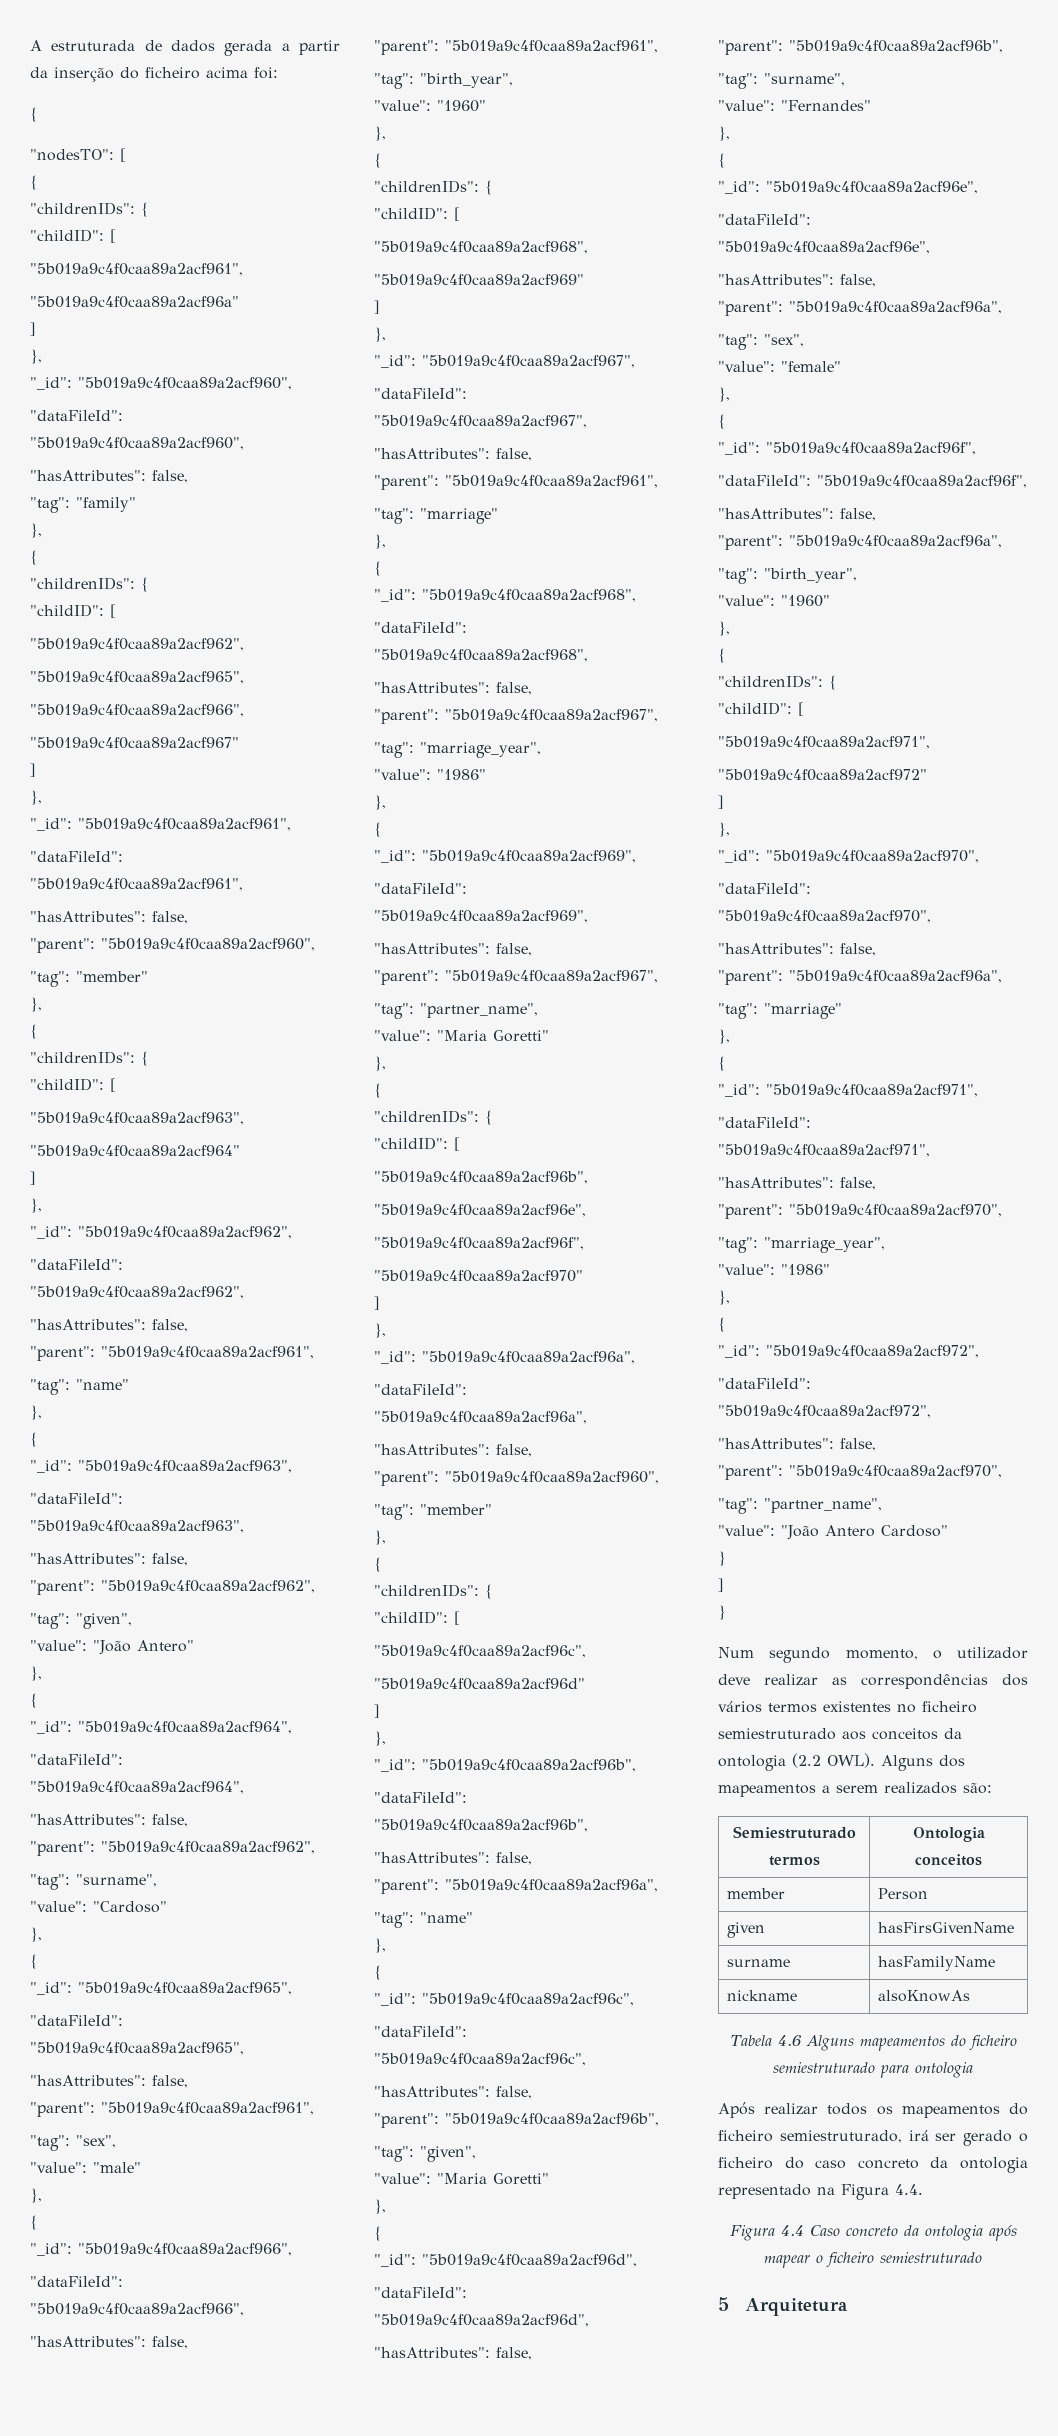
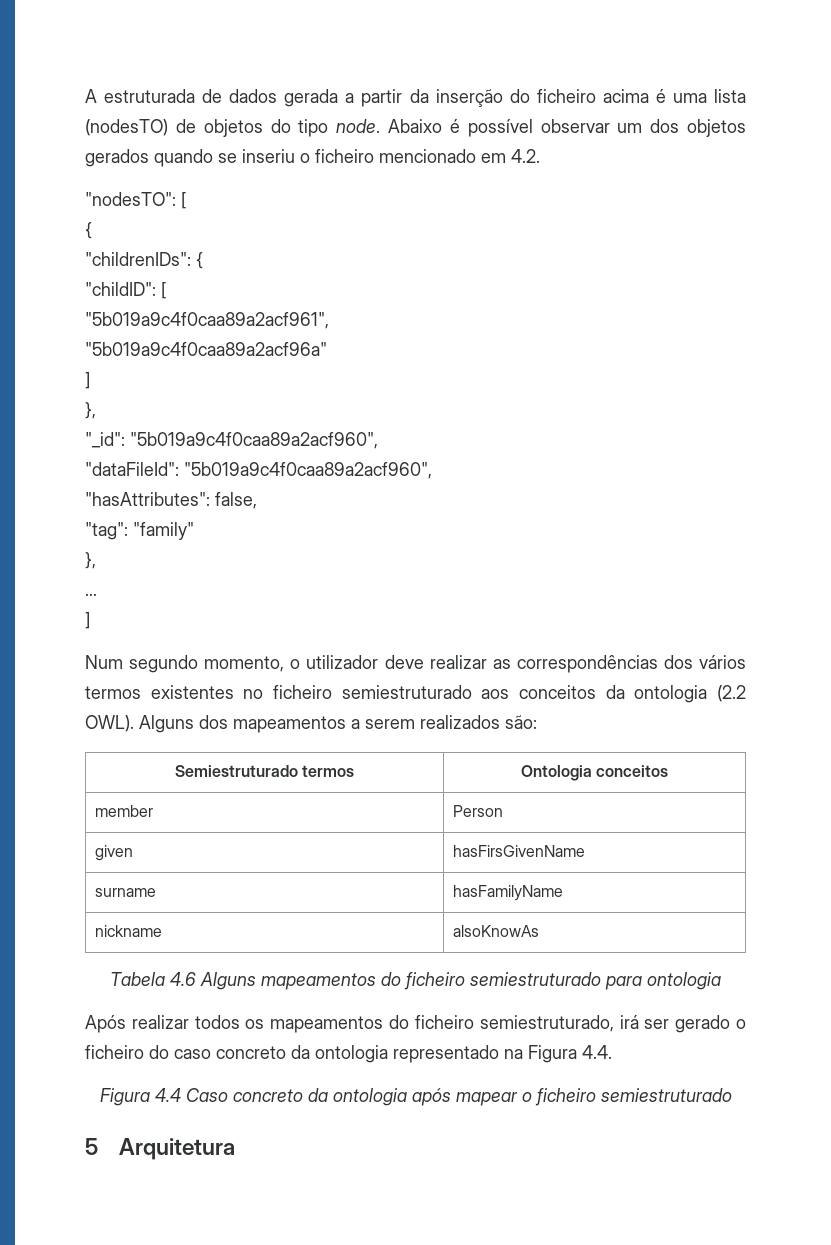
[254,67,278,79] [30,107,38,122] foi: // { -> [655,89,746,103] [85,119,747,137] [85,149,540,167] é uma lista (nodesTO) de objetos do tipo node. Abaixo é possível observar um dos objetos gerados quando se inseriu o ficheiro mencionado em 4.2.
[30,550,38,565] [30,577,149,592] [30,604,116,618] [30,638,244,651] [30,671,244,684] [30,704,244,717] [30,737,239,749] [30,763,36,777] [30,790,42,805] [30,818,291,831] [30,851,123,862] [30,878,243,891] [30,911,188,924] [30,938,315,953] [30,971,148,987] [30,997,42,1012] [30,1024,38,1039] [30,1051,149,1066] [30,1078,116,1092] [30,1112,244,1125] [30,1145,240,1157] [30,1171,36,1185] [30,1198,42,1213] [30,1226,292,1239] [30,1259,123,1270] [30,1286,244,1299] [30,1319,188,1332] [30,1346,314,1361] [30,1379,129,1395] [30,1405,42,1420] [30,1432,38,1447] [30,1460,292,1473] [30,1493,123,1504] [30,1520,244,1533] [30,1553,188,1566] [30,1580,315,1595] [30,1613,132,1629] [30,1640,194,1655] [30,1666,42,1681] [30,1693,38,1708] [30,1721,292,1734] [30,1754,123,1765] [30,1781,244,1794] [30,1814,188,1827] [30,1841,315,1856] [30,1874,157,1890] [30,1901,167,1913] [30,1927,42,1942] [30,1954,38,1969] [30,1982,292,1995] [30,2015,123,2026] [30,2042,244,2055] [30,2075,188,2088] [30,2102,314,2117] [30,2135,116,2151] [30,2162,141,2173] [30,2188,42,2203] [30,2215,38,2230] [30,2243,292,2256] [30,2276,123,2287] [30,2303,244,2316] [30,2336,188,2349] [374,40,658,55] [374,73,513,89] [374,100,486,112] [374,126,386,141] [374,153,382,168] [374,180,493,195] [374,207,460,221] [374,241,588,254] [374,274,584,286] [374,300,380,314] [374,327,386,342] [374,355,635,368] [374,388,467,399] [374,415,587,428] [374,448,532,461] [374,475,658,490] [374,508,498,524] [374,534,386,549] [374,561,382,576] [374,589,636,602] [374,622,467,633] [374,649,588,662] [374,682,532,695] [374,709,658,724] [374,742,541,758] [374,769,486,780] [374,795,386,810] [374,822,382,837] [374,850,636,863] [374,883,467,894] [374,910,588,923] [374,943,532,956] [374,970,658,985] [374,1003,538,1019] [374,1030,549,1042] [374,1056,386,1071] [374,1083,382,1098] [374,1110,493,1125] [374,1137,460,1151] [374,1171,588,1184] [374,1204,586,1217] [374,1237,584,1250] [374,1270,583,1282] [374,1296,380,1310] [374,1323,386,1338] [374,1351,635,1364] [374,1384,467,1395] [374,1411,587,1424] [374,1444,532,1457] [374,1471,659,1486] [374,1504,492,1520] [374,1530,386,1545] [374,1557,382,1572] [374,1584,493,1599] [374,1611,460,1625] [374,1645,586,1658] [374,1678,585,1690] [374,1704,380,1718] [374,1731,386,1746] [374,1759,636,1772] [374,1792,467,1803] [374,1819,588,1832] [374,1852,532,1865] [374,1879,658,1894] [374,1912,473,1928] [374,1938,386,1953] [374,1965,382,1980] [374,1993,634,2006] [374,2026,467,2037] [374,2053,586,2066] [374,2086,532,2099] [374,2113,659,2128] [374,2146,476,2162] [374,2173,549,2185] [374,2199,386,2214] [374,2226,382,2241] [374,2254,637,2267] [374,2287,467,2298] [374,2314,589,2327] [374,2347,532,2360] [718,40,1003,55] [718,73,845,89] [718,100,871,111] [718,126,730,141] [718,153,726,168] [718,181,978,194] [718,214,811,225] [718,241,930,254] [718,274,876,287] [718,301,1002,316] [718,334,804,350] [718,361,841,372] [718,387,730,402] [718,414,726,429] [718,442,976,455] [718,475,1027,488] [718,508,876,521] [718,535,1002,550] [718,568,857,584] [718,595,830,607] [718,621,730,636] [718,648,726,663] [718,675,837,690] [718,702,804,716] [718,736,930,749] [718,769,927,781] [718,795,724,809] [718,822,730,837] [718,850,979,863] [718,883,811,894] [718,910,931,923] [718,943,876,956] [718,970,1002,985] [718,1003,842,1019] [718,1029,730,1044] [718,1056,726,1071] [718,1084,978,1097] [718,1117,811,1128] [718,1144,930,1157] [718,1177,876,1190] [718,1204,1002,1219] [718,1237,885,1253] [718,1264,830,1275] [718,1290,730,1305] [718,1317,726,1332] [718,1345,979,1358] [718,1378,811,1389] [718,1405,931,1418] [718,1438,876,1451] [718,1465,1002,1480] [718,1498,882,1514] [718,1525,948,1540] [718,1551,726,1566] [718,1578,724,1592] [718,1605,726,1620] { // "childrenIDs": { // "childID": [ // "5b019a9c4f0caa89a2acf962", // "5b019a9c4f0caa89a2acf965", // "5b019a9c4f0caa89a2acf966", // "5b019a9c4f0caa89a2acf967" // ] // }, // "_id": "5b019a9c4f0caa89a2acf961", // "dataFileId": "5b019a9c4f0caa89a2acf961", // "hasAttributes": false, // "parent": "5b019a9c4f0caa89a2acf960", // "tag": "member" // }, // { // "childrenIDs": { // "childID": [ // "5b019a9c4f0caa89a2acf963", // "5b019a9c4f0caa89a2acf964" // ] // }, // "_id": "5b019a9c4f0caa89a2acf962", // "dataFileId": "5b019a9c4f0caa89a2acf962", // "hasAttributes": false, // "parent": "5b019a9c4f0caa89a2acf961", // "tag": "name" // }, // { // "_id": "5b019a9c4f0caa89a2acf963", // "dataFileId": "5b019a9c4f0caa89a2acf963", // "hasAttributes": false, // "parent": "5b019a9c4f0caa89a2acf962", // "tag": "given", // "value": "João Antero" // }, // { // "_id": "5b019a9c4f0caa89a2acf964", // "dataFileId": "5b019a9c4f0caa89a2acf964", // "hasAttributes": false, // "parent": "5b019a9c4f0caa89a2acf962", // "tag": "surname", // "value": "Cardoso" // }, // { // "_id": "5b019a9c4f0caa89a2acf965", // "dataFileId": "5b019a9c4f0caa89a2acf965", // "hasAttributes": false, // "parent": "5b019a9c4f0caa89a2acf961", // "tag": "sex", // "value": "male" // }, // { // "_id": "5b019a9c4f0caa89a2acf966", // "dataFileId": "5b019a9c4f0caa89a2acf966", // "hasAttributes": false, // "parent": "5b019a9c4f0caa89a2acf961", // "tag": "birth_year", // "value": "1960" // }, // { // "childrenIDs": { // "childID": [ // "5b019a9c4f0caa89a2acf968", // "5b019a9c4f0caa89a2acf969" // ] // }, // "_id": "5b019a9c4f0caa89a2acf967", // "dataFileId": "5b019a9c4f0caa89a2acf967", // "hasAttributes": false, // "parent": "5b019a9c4f0caa89a2acf961", // "tag": "marriage" // }, // { // "_id": "5b019a9c4f0caa89a2acf968", // "dataFileId": "5b019a9c4f0caa89a2acf968", // "hasAttributes": false, // "parent": "5b019a9c4f0caa89a2acf967", // "tag": "marriage_year", // "value": "1986" // }, // { // "_id": "5b019a9c4f0caa89a2acf969", // "dataFileId": "5b019a9c4f0caa89a2acf969", // "hasAttributes": false, // "parent": "5b019a9c4f0caa89a2acf967", // "tag": "partner_name", // "value": "Maria Goretti" // }, // { // "childrenIDs": { // "childID": [ // "5b019a9c4f0caa89a2acf96b", // "5b019a9c4f0caa89a2acf96e", // "5b019a9c4f0caa89a2acf96f", // "5b019a9c4f0caa89a2acf970" // ] // }, // "_id": "5b019a9c4f0caa89a2acf96a", // "dataFileId": "5b019a9c4f0caa89a2acf96a", // "hasAttributes": false, // "parent": "5b019a9c4f0caa89a2acf960", // "tag": "member" // }, // { // "childrenIDs": { // "childID": [ // "5b019a9c4f0caa89a2acf96c", // "5b019a9c4f0caa89a2acf96d" // ] // }, // "_id": "5b019a9c4f0caa89a2acf96b", // "dataFileId": "5b019a9c4f0caa89a2acf96b", // "hasAttributes": false, // "parent": "5b019a9c4f0caa89a2acf96a", // "tag": "name" // }, // { // "_id": "5b019a9c4f0caa89a2acf96c", // "dataFileId": "5b019a9c4f0caa89a2acf96c", // "hasAttributes": false, // "parent": "5b019a9c4f0caa89a2acf96b", // "tag": "given", // "value": "Maria Goretti" // }, // { // "_id": "5b019a9c4f0caa89a2acf96d", // "dataFileId": "5b019a9c4f0caa89a2acf96d", // "hasAttributes": false, // "parent": "5b019a9c4f0caa89a2acf96b", // "tag": "surname", // "value": "Fernandes" // }, // { // "_id": "5b019a9c4f0caa89a2acf96e", // "dataFileId": "5b019a9c4f0caa89a2acf96e", // "hasAttributes": false, // "parent": "5b019a9c4f0caa89a2acf96a", // "tag": "sex", // "value": "female" // }, // { // "_id": "5b019a9c4f0caa89a2acf96f", // "dataFileId": "5b019a9c4f0caa89a2acf96f", // "hasAttributes": false, // "parent": "5b019a9c4f0caa89a2acf96a", // "tag": "birth_year", // "value": "1960" // }, // { // "childrenIDs": { // "childID": [ // "5b019a9c4f0caa89a2acf971", // "5b019a9c4f0caa89a2acf972" // ] // }, // "_id": "5b019a9c4f0caa89a2acf970", // "dataFileId": "5b019a9c4f0caa89a2acf970", // "hasAttributes": false, // "parent": "5b019a9c4f0caa89a2acf96a", // "tag": "marriage" // }, // { // "_id": "5b019a9c4f0caa89a2acf971", // "dataFileId": "5b019a9c4f0caa89a2acf971", // "hasAttributes": false, // "parent": "5b019a9c4f0caa89a2acf970", // "tag": "marriage_year", // "value": "1986" // }, // { // "_id": "5b019a9c4f0caa89a2acf972", // "dataFileId": "5b019a9c4f0caa89a2acf972", // "hasAttributes": false, // "parent": "5b019a9c4f0caa89a2acf970", // "tag": "partner_name", // "value": "João Antero Cardoso" // } // ] // } -> [85,593,97,596] [85,612,90,629] … // ]

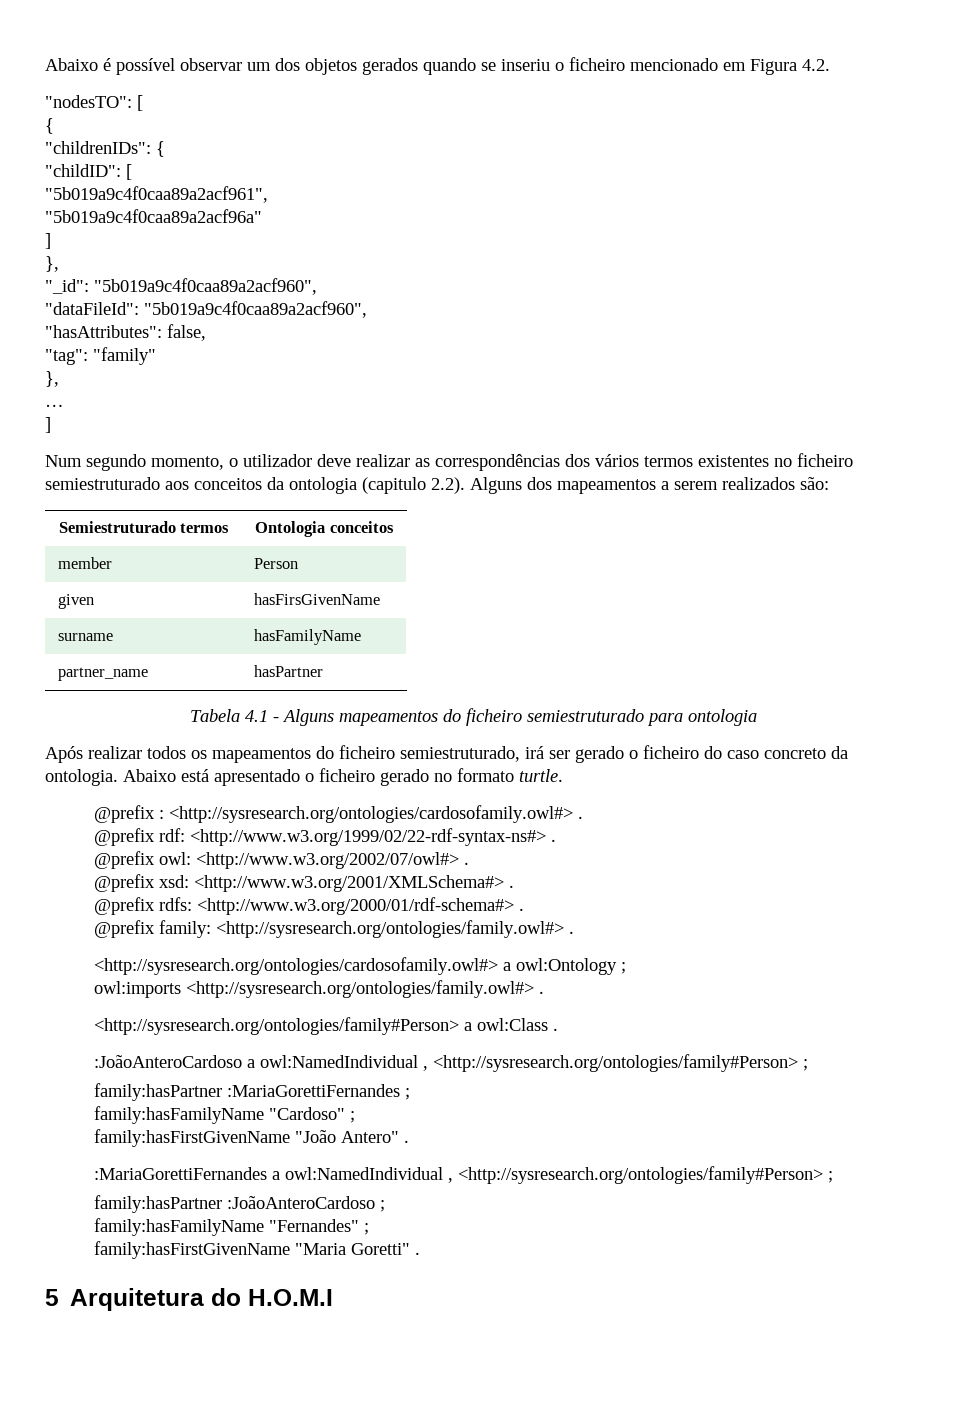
[85,89,746,107] [85,119,381,137] A estruturada de dados gerada a partir da inserção do ficheiro acima é uma lista (nodesTO) de objetos do tipo node. -> (45, 64) none
(506, 158) none -> [750,59,797,75] Figura
[717,685,746,702] [85,715,134,732] (2.2 OWL). -> [362,477,465,494] (capitulo 2.2).
[95,925,163,937] [453,925,540,937] nickname | alsoKnowAs -> [57,667,148,681] [253,665,323,677] partner_name | hasPartner
[170,972,196,986] 4.6 -> [244,710,279,722] 4.1 -
[315,1045,612,1063] [99,1088,732,1106] ontologia representado na Figura 4.4. // Figura 4.4 Caso concreto da ontologia após mapear o ficheiro semiestruturado -> [45,768,563,786] [93,805,583,823] [93,828,556,846] [93,851,469,869] [93,874,514,892] [93,897,524,915] [93,920,574,938] [93,957,626,975] [93,980,544,998] [93,1017,558,1035] [93,1054,808,1072] [93,1083,410,1101] [93,1106,355,1124] [93,1129,409,1147] [93,1166,833,1184] [93,1195,385,1213] [93,1218,369,1236] [93,1241,420,1259] ontologia. Abaixo está apresentado o ficheiro gerado no formato turtle. // @prefix : <http://sysresearch.org/ontologies/cardosofamily.owl#> . // @prefix rdf: <http://www.w3.org/1999/02/22-rdf-syntax-ns#> . // @prefix owl: <http://www.w3.org/2002/07/owl#> . // @prefix xsd: <http://www.w3.org/2001/XMLSchema#> . // @prefix rdfs: <http://www.w3.org/2000/01/rdf-schema#> . // @prefix family: <http://sysresearch.org/ontologies/family.owl#> . // <http://sysresearch.org/ontologies/cardosofamily.owl#> a owl:Ontology ; // owl:imports <http://sysresearch.org/ontologies/family.owl#> . // <http://sysresearch.org/ontologies/family#Person> a owl:Class . // :JoãoAnteroCardoso a owl:NamedIndividual , <http://sysresearch.org/ontologies/family#Person> ; // family:hasPartner :MariaGorettiFernandes ; // family:hasFamilyName "Cardoso" ; // family:hasFirstGivenName "João Antero" . // :MariaGorettiFernandes a owl:NamedIndividual , <http://sysresearch.org/ontologies/family#Person> ; // family:hasPartner :JoãoAnteroCardoso ; // family:hasFamilyName "Fernandes" ; // family:hasFirstGivenName "Maria Goretti" .
(235, 1149) none -> [210,1288,333,1306] do H.O.M.I

